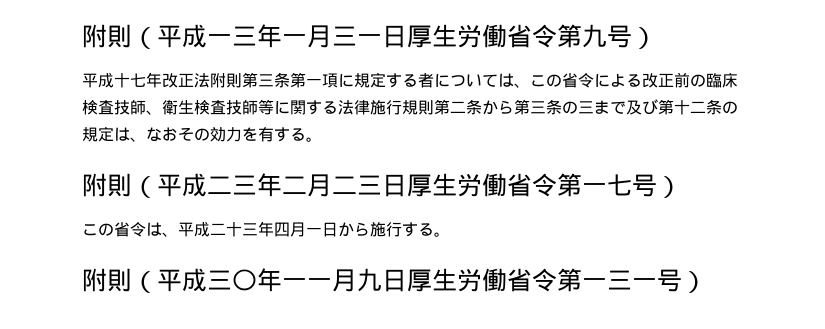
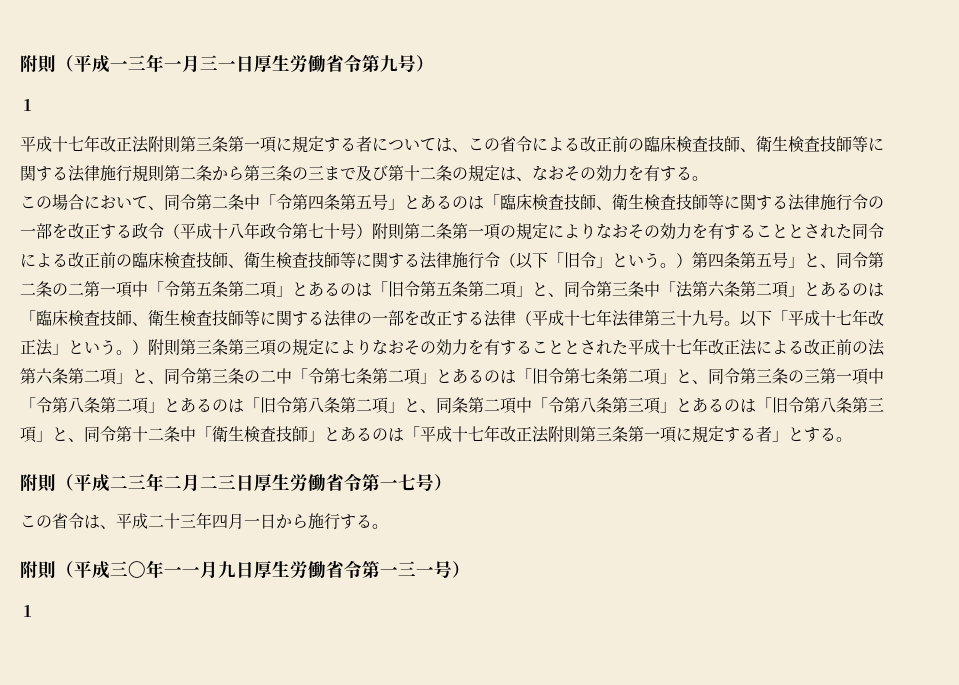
(657, 38) none -> [20,99,35,111] // １
(322, 139) none -> [20,194,884,211] [20,222,884,240] [20,252,884,269] [20,281,884,298] [20,309,884,327] [20,338,885,356] [20,368,884,385] [20,397,884,414] [20,425,852,443] // この場合において、同令第二条中「令第四条第五号」とあるのは「臨床検査技師、衛生検査技師等に関する法律施行令の一部を改正する政令（平成十八年政令第七十号）附則第二条第一項の規定によりなおその効力を有することとされた同令による改正前の臨床検査技師、衛生検査技師等に関する法律施行令（以下「旧令」という。）第四条第五号」と、同令第二条の二第一項中「令第五条第二項」とあるのは「旧令第五条第二項」と、同令第三条中「法第六条第二項」とあるのは「臨床検査技師、衛生検査技師等に関する法律の一部を改正する法律（平成十七年法律第三十九号。以下「平成十七年改正法」という。）附則第三条第三項の規定によりなおその効力を有することとされた平成十七年改正法による改正前の法第六条第二項」と、同令第三条の二中「令第七条第二項」とあるのは「旧令第七条第二項」と、同令第三条の三第一項中「令第八条第二項」とあるのは「旧令第八条第二項」と、同条第二項中「令第八条第三項」とあるのは「旧令第八条第三項」と、同令第十二条中「衛生検査技師」とあるのは「平成十七年改正法附則第三条第一項に規定する者」とする。
(707, 282) none -> [20,605,35,617] // １

